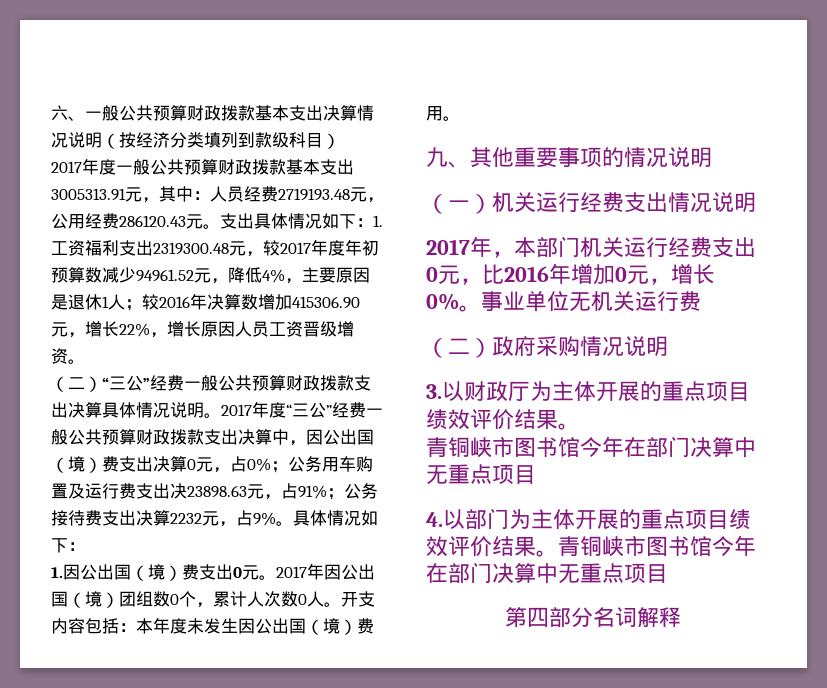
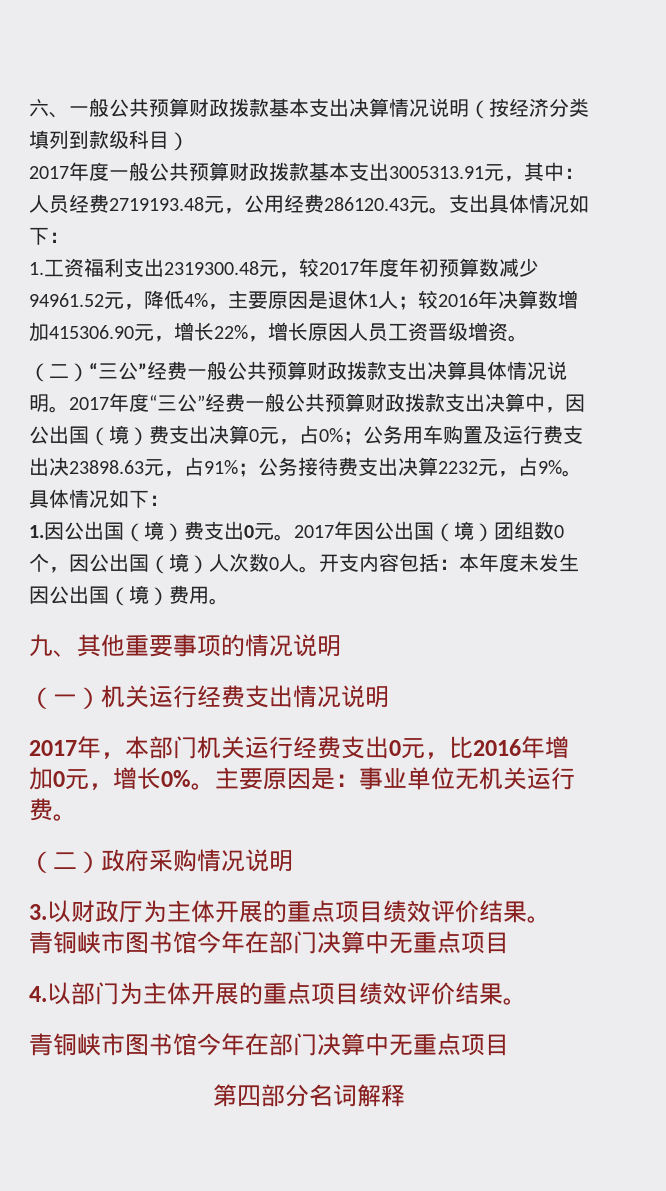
(373, 222) none -> (69, 237) //
[213,591,247,607] 累计 -> [69,553,209,574] 因公出国（境）
(481, 308) none -> [215,767,359,790] 主要原因是：
(701, 301) none -> [53,814,77,821] 。
(558, 553) none -> (527, 1001) //

